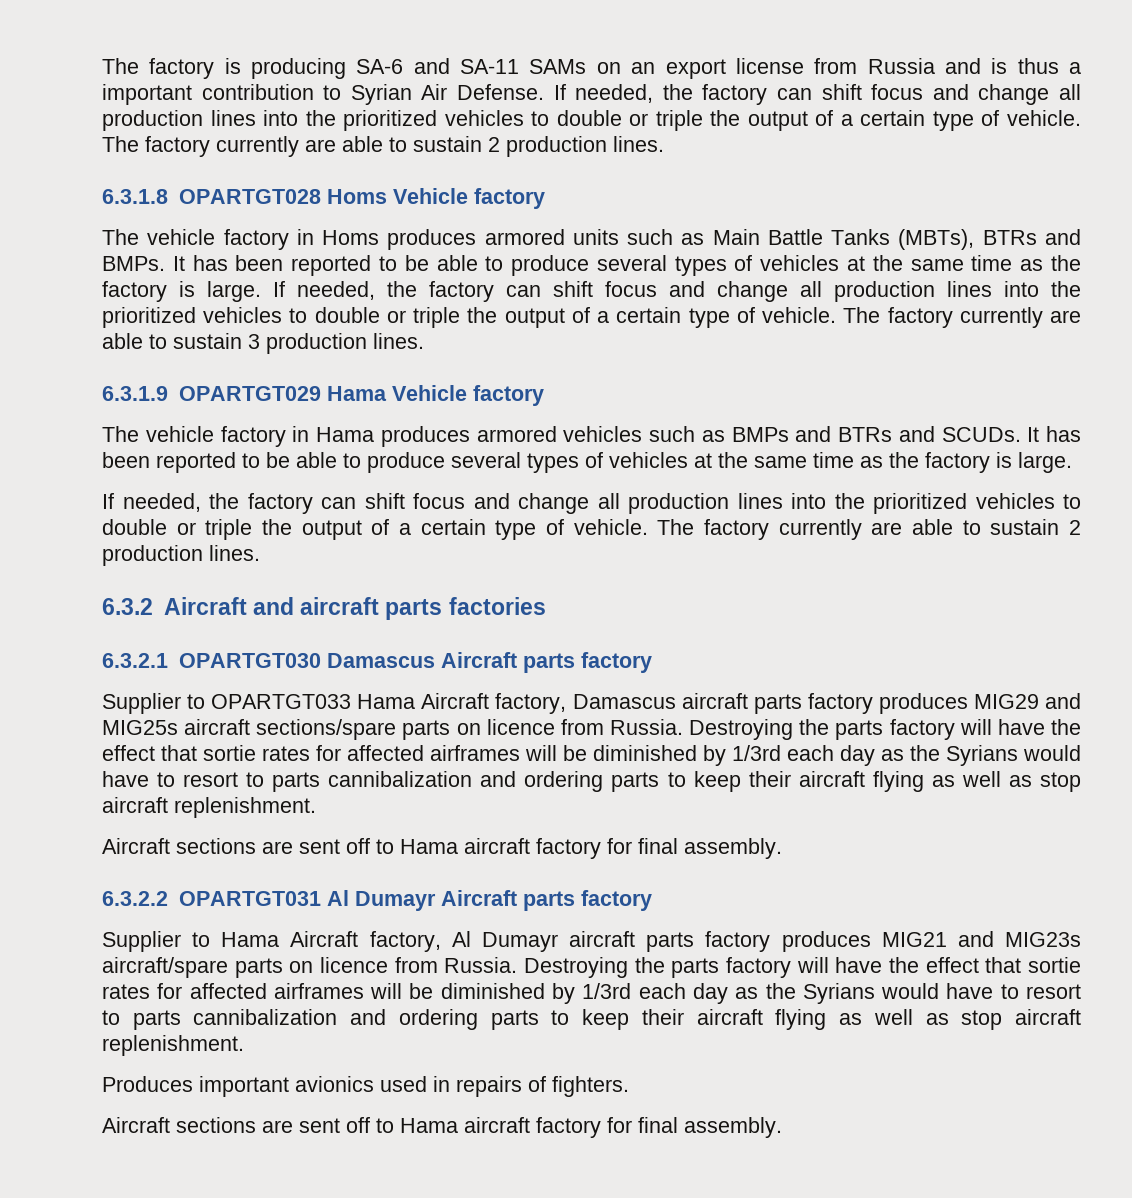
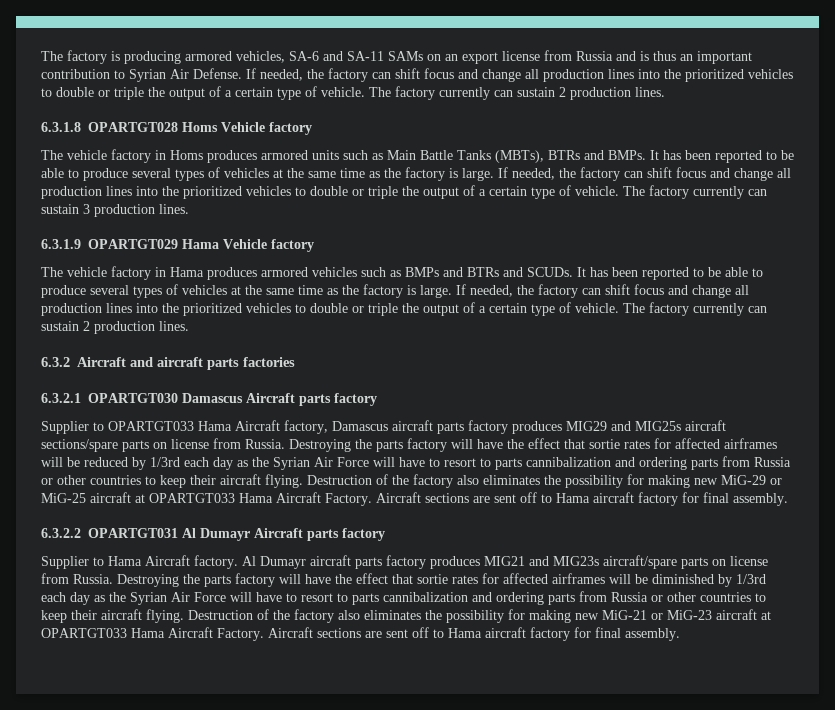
(347, 68) none -> [185,51,285,63] armored vehicles,
[1069,62,1082,74] a -> [680,54,693,61] an
[305,136,407,152] are able to -> [494,90,513,97] can
[1050,310,1082,323] [102,333,167,349] are able to -> [748,189,767,196] can
(1072, 462) // -> (452, 291) none
[871,519,981,535] are able to -> [748,306,767,313] can
[486,719,555,735] licence -> [171,438,777,452] [41,456,791,470] [41,474,782,488] [41,492,788,506] [41,528,385,541] [41,555,768,569] license from Russia. Destroying the parts factory will have the effect that sortie rates for affected airframes will be reduced by 1/3rd each day as the Syrian Air Force will have to resort to parts cannibalization and ordering parts from Russia or other countries to keep their aircraft flying. Destruction of the factory also eliminates the possibility for making new MiG-29 or MiG-25 aircraft at OPARTGT033 Hama Aircraft Factory. Aircraft sections are sent off to Hama aircraft factory for final assembly. // 6.3.2.2 OPARTGT031 Al Dumayr Aircraft parts factory // Supplier to Hama Aircraft factory. Al Dumayr aircraft parts factory produces MIG21 and MIG23s aircraft/spare parts on license
[946,745,1081,766] [102,771,1081,792] [102,797,316,818] Syrians would have to resort to parts cannibalization and ordering parts to keep their aircraft flying as well as stop aircraft replenishment. // -> [130,591,766,605] [41,609,771,623] [41,627,264,641] Syrian Air Force will have to resort to parts cannibalization and ordering parts from Russia or other countries to keep their aircraft flying. Destruction of the factory also eliminates the possibility for making new MiG-21 or MiG-23 aircraft at OPARTGT033 Hama Aircraft Factory.
[102,890,652,911] [102,931,1081,952] [102,957,1081,978] [102,983,1081,1004] [102,1009,1082,1030] [102,1035,244,1056] [102,1076,629,1097] [102,1117,782,1138] // 6.3.2.2 OPARTGT031 Al Dumayr Aircraft parts factory // Supplier to Hama Aircraft factory, Al Dumayr aircraft parts factory produces MIG21 and MIG23s aircraft/spare parts on licence from Russia. Destroying the parts factory will have the effect that sortie rates for affected airframes will be diminished by 1/3rd each day as the Syrians would have to resort to parts cannibalization and ordering parts to keep their aircraft flying as well as stop aircraft replenishment. // Produces important avionics used in repairs of fighters. // Aircraft sections are sent off to Hama aircraft factory for final assembly. -> (680, 634) none

